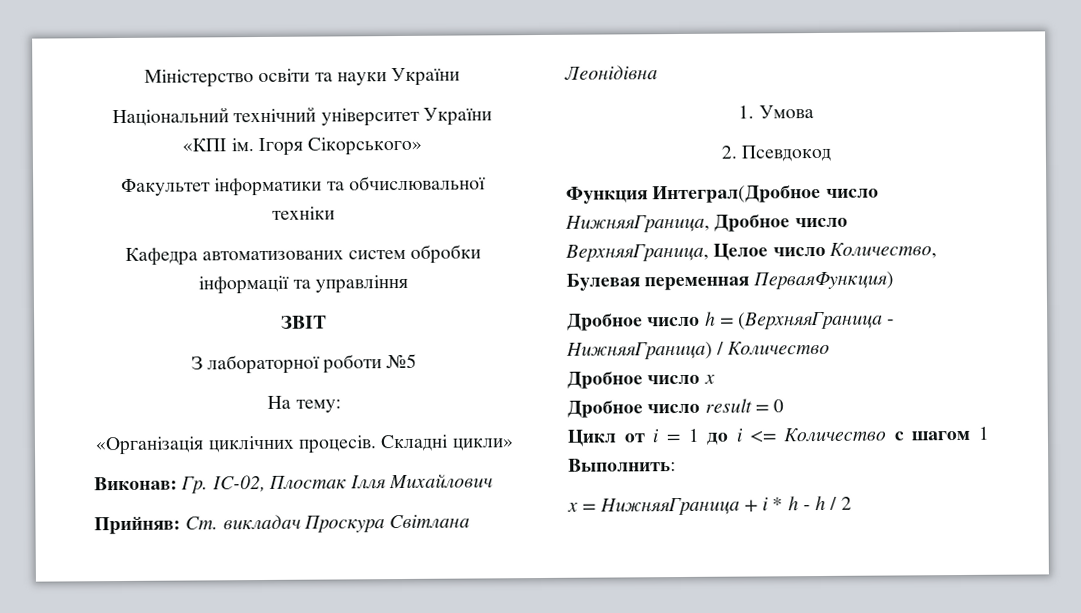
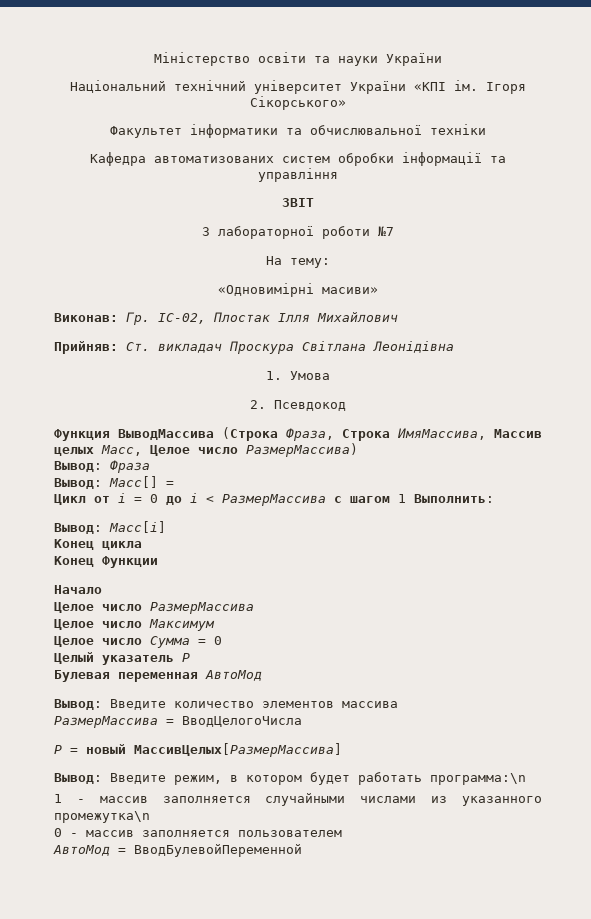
[386,353,418,369] №5 -> [378,226,394,236] №7
[95,434,514,456] «Організація циклічних процесів. Складні цикли» -> [218,283,378,297] «Одновимірні масиви»
[652,184,879,204] [565,214,848,233] [565,242,937,262] [566,271,894,291] [567,311,896,331] [566,340,830,360] [567,371,715,389] [567,398,785,418] Интеграл(Дробное число НижняяГраница, Дробное число ВерхняяГраница, Целое число Количество, Булевая переменная ПерваяФункция) // Дробное число h = (ВерхняяГраница - НижняяГраница) / Количество // Дробное число x // Дробное число result = 0 -> [118,427,542,441] [54,443,358,457] [54,460,150,473] [54,476,174,489] ВыводМассива (Строка Фраза, Строка ИмяМассива, Массив целых Масс, Целое число РазмерМассива) // Вывод: Фраза // Вывод: Масс[] =
[687,428,699,442] 1 -> [150,494,158,503] 0
[749,427,887,443] <= Количество -> [206,494,326,506] < РазмерМассива
[567,495,852,516] x = НижняяГраница + i * h - h / 2 -> [54,521,166,534] [54,539,142,550] [54,556,158,568] [54,585,102,594] [54,602,254,614] [54,619,215,631] [54,636,222,648] [54,652,190,665] [54,670,262,682] [54,699,398,710] [54,716,302,728] [54,743,342,757] [54,772,526,785] [54,793,542,806] [54,811,150,823] [54,828,342,837] [53,844,302,857] Вывод: Масс[i] // Конец цикла // Конец Функции // Начало // Целое число РазмерМассива // Целое число Максимум // Целое число Сумма = 0 // Целый указатель P // Булевая переменная АвтоМод // Вывод: Введите количество элементов массива // РазмерМассива = ВводЦелогоЧисла // P = новый МассивЦелых[РазмерМассива] // Вывод: Введите режим, в котором будет работать программа:\n // 1 - массив заполняется случайными числами из указанного промежутка\n // 0 - массив заполняется пользователем // АвтоМод = ВводБулевойПеременной

